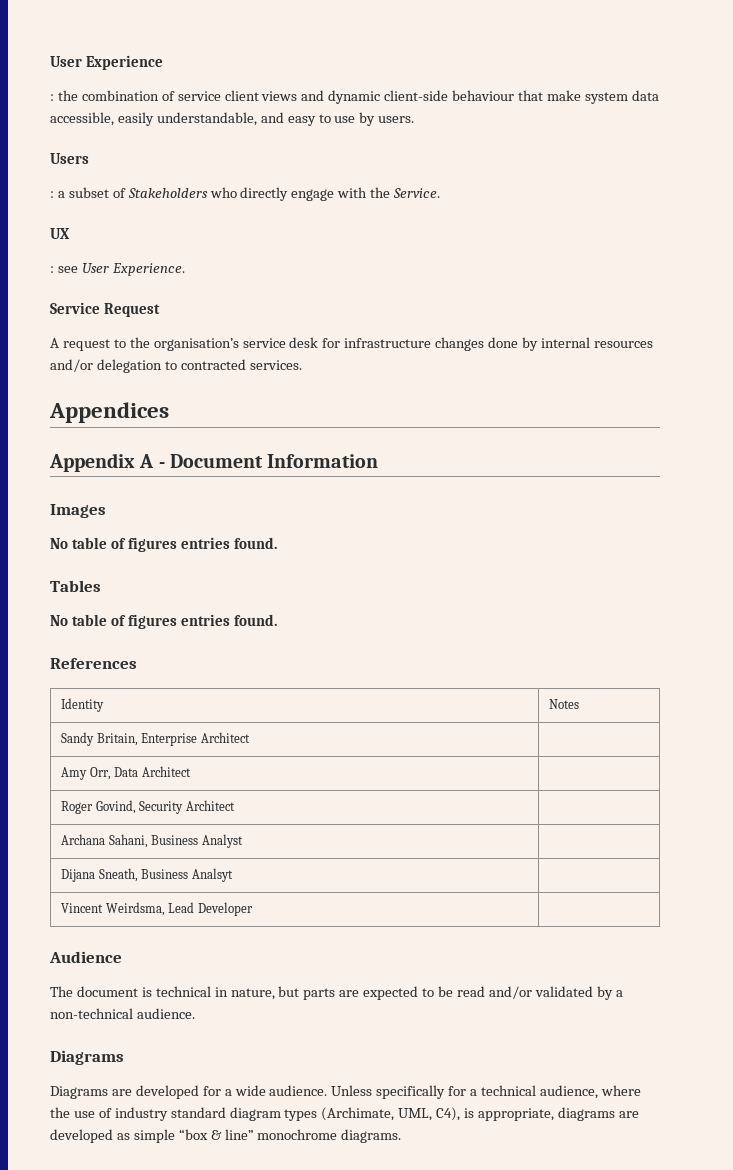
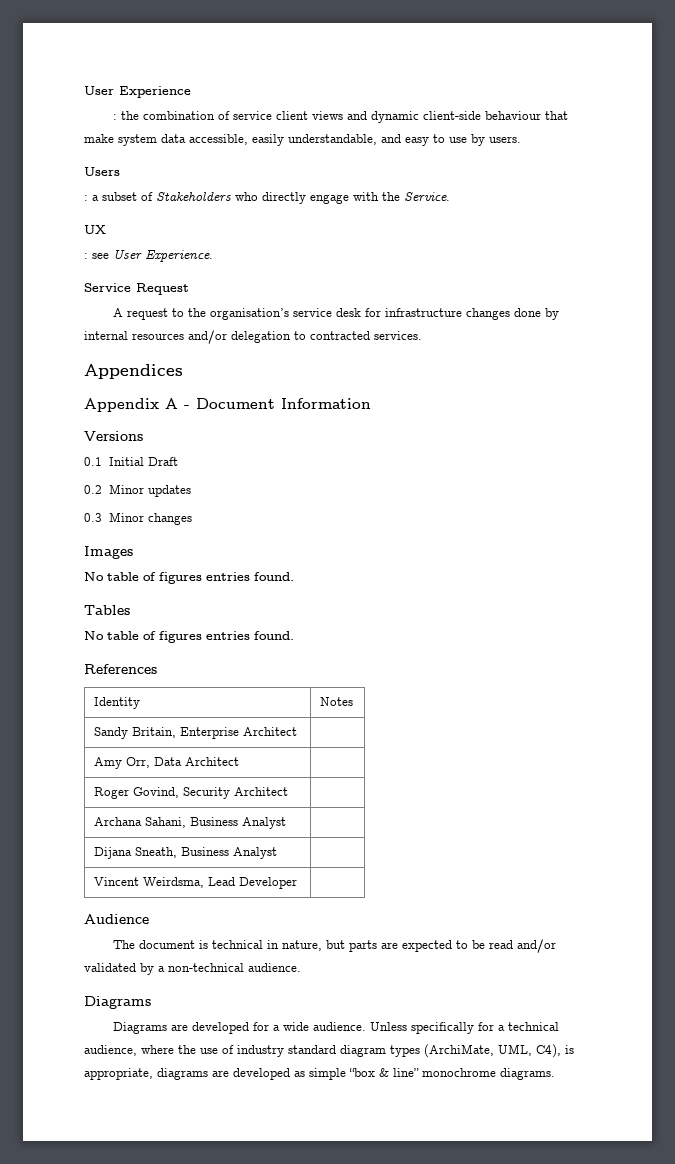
(379, 461) none -> [84,431,143,441] [84,457,178,466] [84,484,191,497] [84,512,192,525] // Versions // 0.1 Initial Draft // 0.2 Minor updates // 0.3 Minor changes
[191,868,233,882] Analsyt -> [233,847,278,859] Analyst
[321,1107,395,1121] (Archimate, -> [424,1044,494,1058] (ArchiMate,

